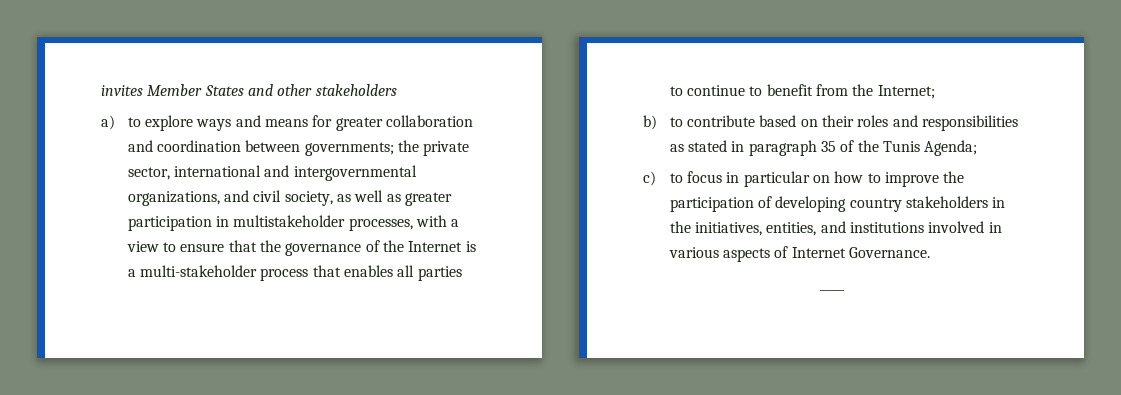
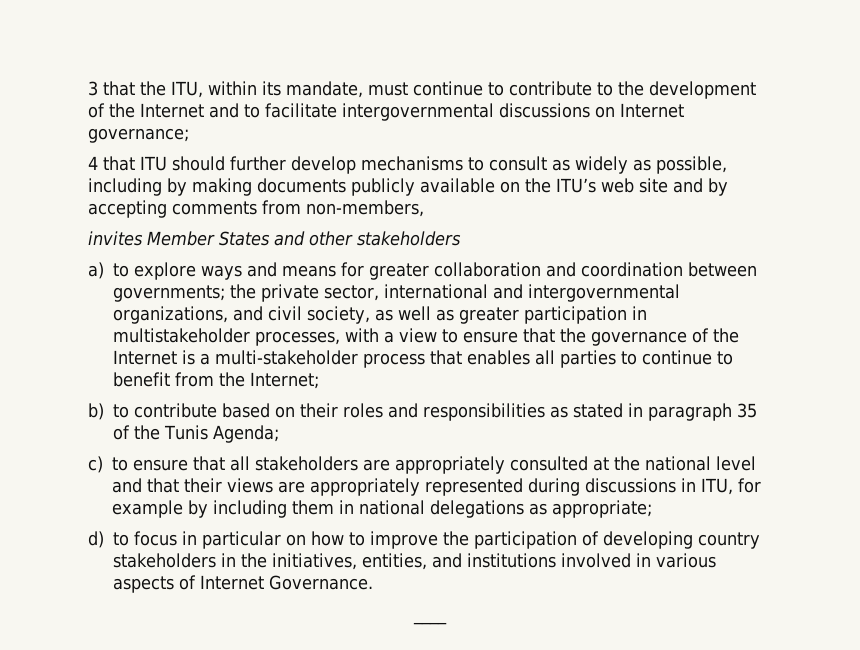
(101, 90) none -> [88,81,756,99] [88,103,684,121] [88,128,189,143] [88,156,727,174] [88,178,728,196] [88,200,424,218] 3 that the ITU, within its mandate, must continue to contribute to the development of the Internet and to facilitate intergovernmental discussions on Internet governance; // 4 that ITU should further develop mechanisms to consult as widely as possible, including by making documents publicly available on the ITU’s web site and by accepting comments from non-members, //
(683, 178) none -> [133,456,756,474] [112,478,761,496] [112,500,652,518] [88,531,129,548] ensure that all stakeholders are appropriately consulted at the national level and that their views are appropriately represented during discussions in ITU, for example by including them in national delegations as appropriate; // d) to

